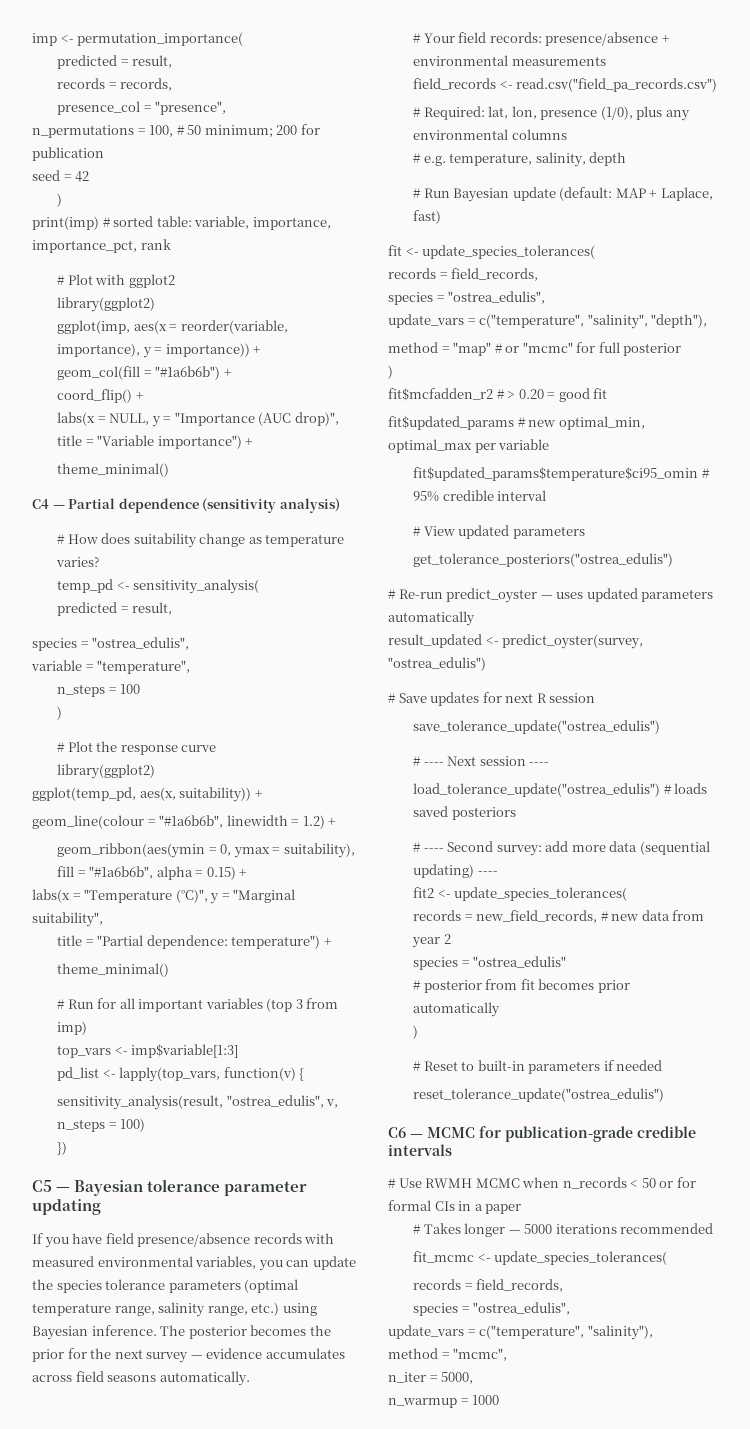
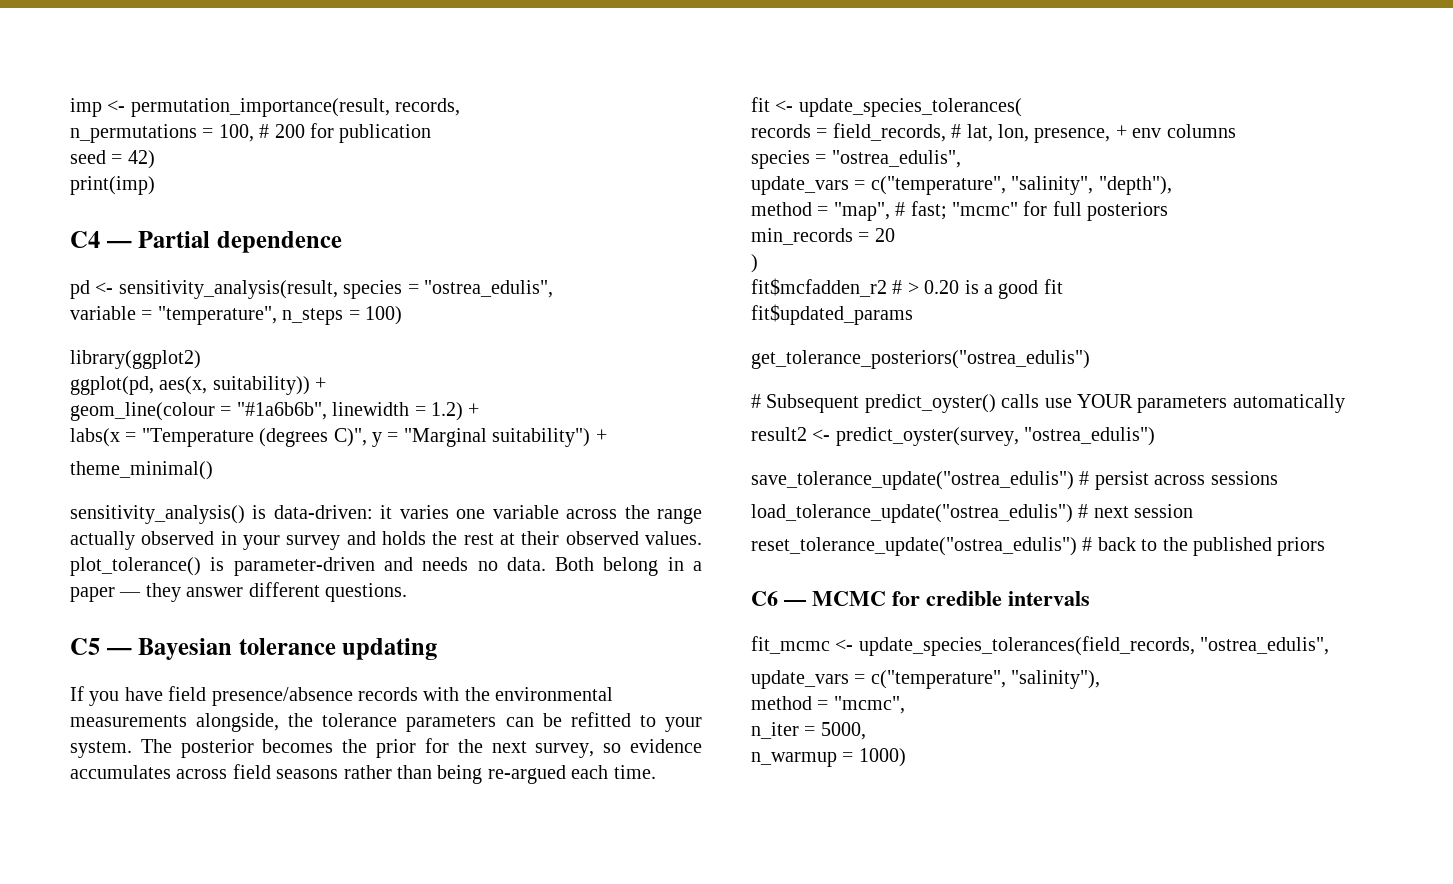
[77,32,244,46] [57,55,173,69] [57,78,173,91] [57,101,227,115] permutation_importance( // predicted = result, // records = records, // presence_col = "presence", -> [130,98,461,117] permutation_importance(result, records,
[187,125,273,138] 50 minimum; -> (270, 131) none
[75,171,90,182] [57,193,63,207] 42 // ) -> [127,150,155,169] 42)
[102,216,331,230] [32,239,171,253] [57,274,175,288] [57,297,156,312] [57,320,288,334] [57,343,262,358] [57,366,232,380] [57,389,144,403] [57,412,339,427] [57,435,254,449] [57,463,170,477] [32,498,340,513] [57,533,345,548] [56,557,101,567] [57,579,260,594] [57,602,173,616] # sorted table: variable, importance, importance_pct, rank // # Plot with ggplot2 // library(ggplot2) // ggplot(imp, aes(x = reorder(variable, importance), y = importance)) + // geom_col(fill = "#1a6b6b") + // coord_flip() + // labs(x = NULL, y = "Importance (AUC drop)", title = "Variable importance") + // theme_minimal() // C4 — Partial dependence (sensitivity analysis) // # How does suitability change as temperature varies? // temp_pd <- sensitivity_analysis( // predicted = result, // -> [70,231,342,253] [70,280,338,299] // C4 — Partial dependence // pd <- sensitivity_analysis(result,
[57,684,141,697] [57,706,63,720] [57,741,217,755] [57,764,156,779] [32,787,136,801] // n_steps = 100 // ) // # Plot the response curve // library(ggplot2) // ggplot(temp_pd, -> [282,306,402,325] [70,350,201,369] [70,376,154,395] n_steps = 100) // library(ggplot2) // ggplot(pd,
[57,843,355,858] [57,866,248,880] // geom_ribbon(aes(ymin = 0, ymax = suitability), fill = "#1a6b6b", alpha = 0.15) + -> (480, 409) none
[175,889,208,903] (°C)", -> [259,428,367,447] (degrees C)",
[32,912,103,927] [57,935,332,949] [57,963,170,977] [57,998,339,1012] [57,1021,88,1035] [57,1044,239,1058] [57,1067,305,1082] [57,1095,339,1110] [57,1118,146,1132] [57,1141,68,1155] suitability", // title = "Partial dependence: temperature") + // theme_minimal() // # Run for all important variables (top 3 from imp) // top_vars <- imp$variable[1:3] // pd_list <- lapply(top_vars, function(v) { // sensitivity_analysis(result, "ostrea_edulis", v, n_steps = 100) // }) -> [492,428,607,447] [70,461,213,480] [70,505,703,524] [70,531,702,550] [70,557,702,576] [70,582,407,602] suitability") + // theme_minimal() // sensitivity_analysis() is data-driven: it varies one variable across the range actually observed in your survey and holds the rest at their observed values. plot_tolerance() is parameter-driven and needs no data. Both belong in a paper — they answer different questions.
[224,1181,308,1196] parameter -> (336, 646) none
[32,1256,356,1271] [32,1279,299,1293] [32,1302,317,1317] [32,1325,157,1340] measured environmental variables, you can update the species tolerance parameters (optimal temperature range, salinity range, etc.) using Bayesian inference. -> [464,687,614,701] [70,712,702,732] [70,741,132,758] the environmental measurements alongside, the tolerance parameters can be refitted to your system.
[146,1352,203,1363] survey — -> [535,743,622,758] survey, so
[159,1371,250,1386] [413,32,670,46] [413,55,606,66] [413,78,718,92] [413,106,690,121] [413,129,567,140] [413,152,627,167] [413,187,713,202] [413,210,442,224] automatically. // # Your field records: presence/absence + environmental measurements // field_records <- read.csv("field_pa_records.csv") // # Required: lat, lon, presence (1/0), plus any environmental columns // # e.g. temperature, salinity, depth // # Run Bayesian update (default: MAP + Laplace, fast) -> [343,765,656,784] rather than being re-argued each time.
(539, 274) none -> [951,124,1236,143] # lat, lon, presence, + env columns
[453,342,682,356] "map" # or "mcmc" for full posterior -> [833,201,1169,221] [751,228,895,245] "map", # fast; "mcmc" for full posteriors // min_records = 20
[547,392,556,399] = -> [964,280,993,294] is a
[517,416,645,430] [388,439,550,453] [413,467,710,481] [413,490,547,502] [413,525,585,539] [413,553,674,567] [388,588,638,603] # new optimal_min, optimal_max per variable // fit$updated_params$temperature$ci95_omin # 95% credible interval // # View updated parameters // get_tolerance_posteriors("ostrea_edulis") // # Re-run predict_oyster — uses updated -> [751,350,1090,369] [751,394,1133,413] // get_tolerance_posteriors("ostrea_edulis") // # Subsequent predict_oyster() calls use YOUR
[388,634,482,648] result_updated -> [751,427,807,441] result2
[388,692,596,706] [413,720,661,734] [413,756,550,766] [413,783,708,797] [413,806,516,820] [413,841,710,856] [413,864,498,878] [413,887,628,901] [413,910,705,923] [412,934,451,948] [413,956,567,970] [413,979,630,993] [413,1002,501,1017] [413,1025,419,1039] [413,1060,663,1074] [413,1088,665,1102] # Save updates for next R session // save_tolerance_update("ostrea_edulis") // # ---- Next session ---- // load_tolerance_update("ostrea_edulis") # loads saved posteriors // # ---- Second survey: add more data (sequential updating) ---- // fit2 <- update_species_tolerances( // records = new_field_records, # new data from year 2 // species = "ostrea_edulis" // # posterior from fit becomes prior automatically // ) // # Reset to built-in parameters if needed // reset_tolerance_update("ostrea_edulis") -> [751,471,1278,490] [751,504,1194,523] [751,537,1326,556] save_tolerance_update("ostrea_edulis") # persist across sessions // load_tolerance_update("ostrea_edulis") # next session // reset_tolerance_update("ostrea_edulis") # back to the published priors
[505,1126,633,1142] publication-grade -> (920, 598) none
[388,1177,696,1189] [388,1200,522,1214] [413,1223,714,1237] [413,1251,668,1265] [413,1279,564,1292] [413,1303,470,1316] # Use RWMH MCMC when n_records < 50 or for formal CIs in a paper // # Takes longer — 5000 iterations recommended // fit_mcmc <- update_species_tolerances( // records = field_records, // species = -> [751,636,1195,656] fit_mcmc <- update_species_tolerances(field_records,
[472,1395,500,1405] 1000 -> [858,748,906,767] 1000)

